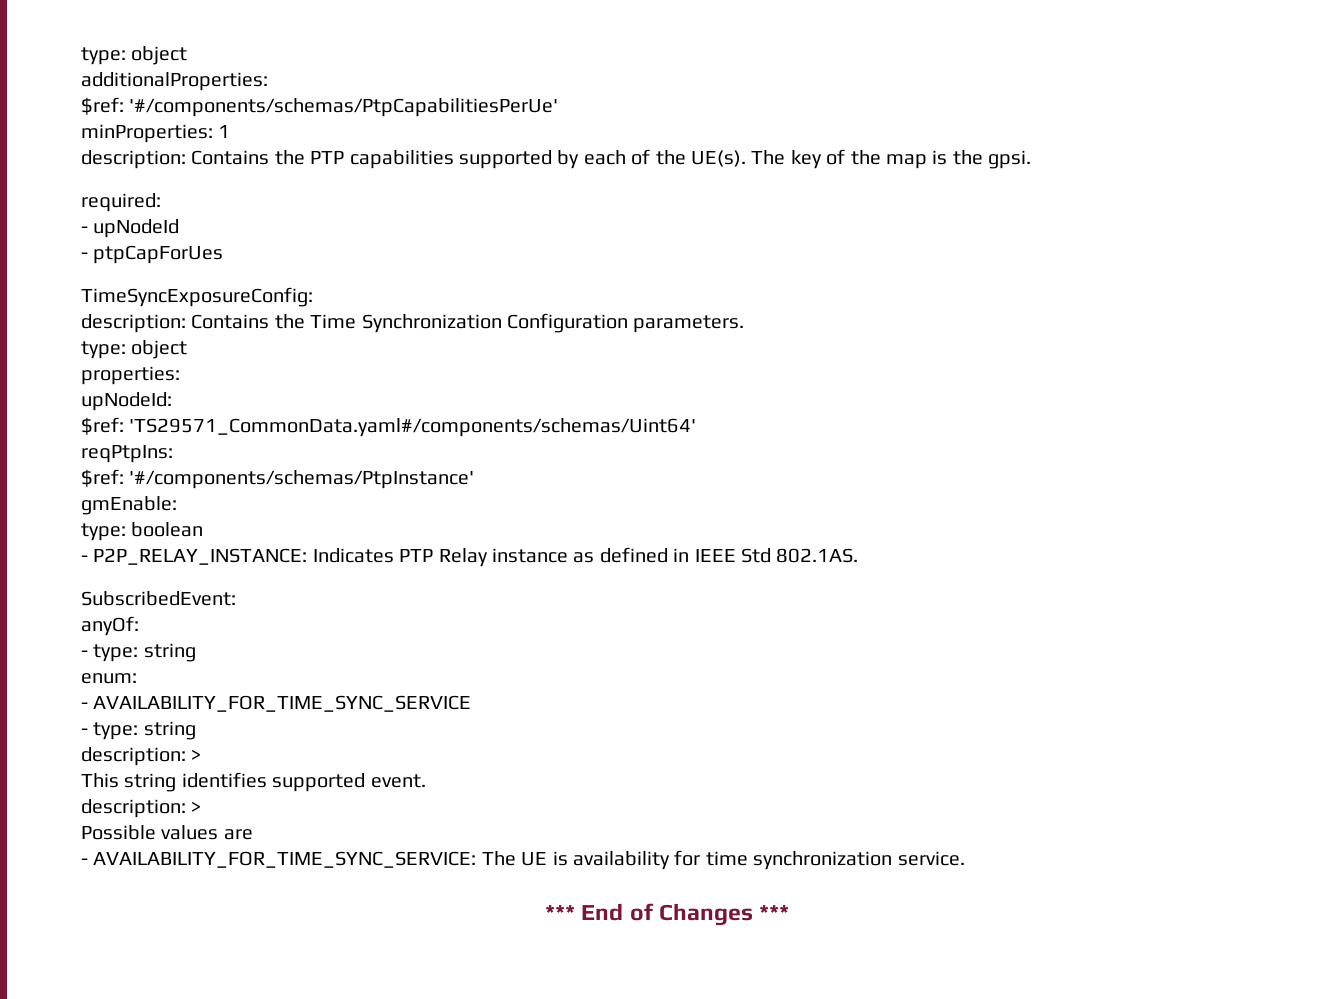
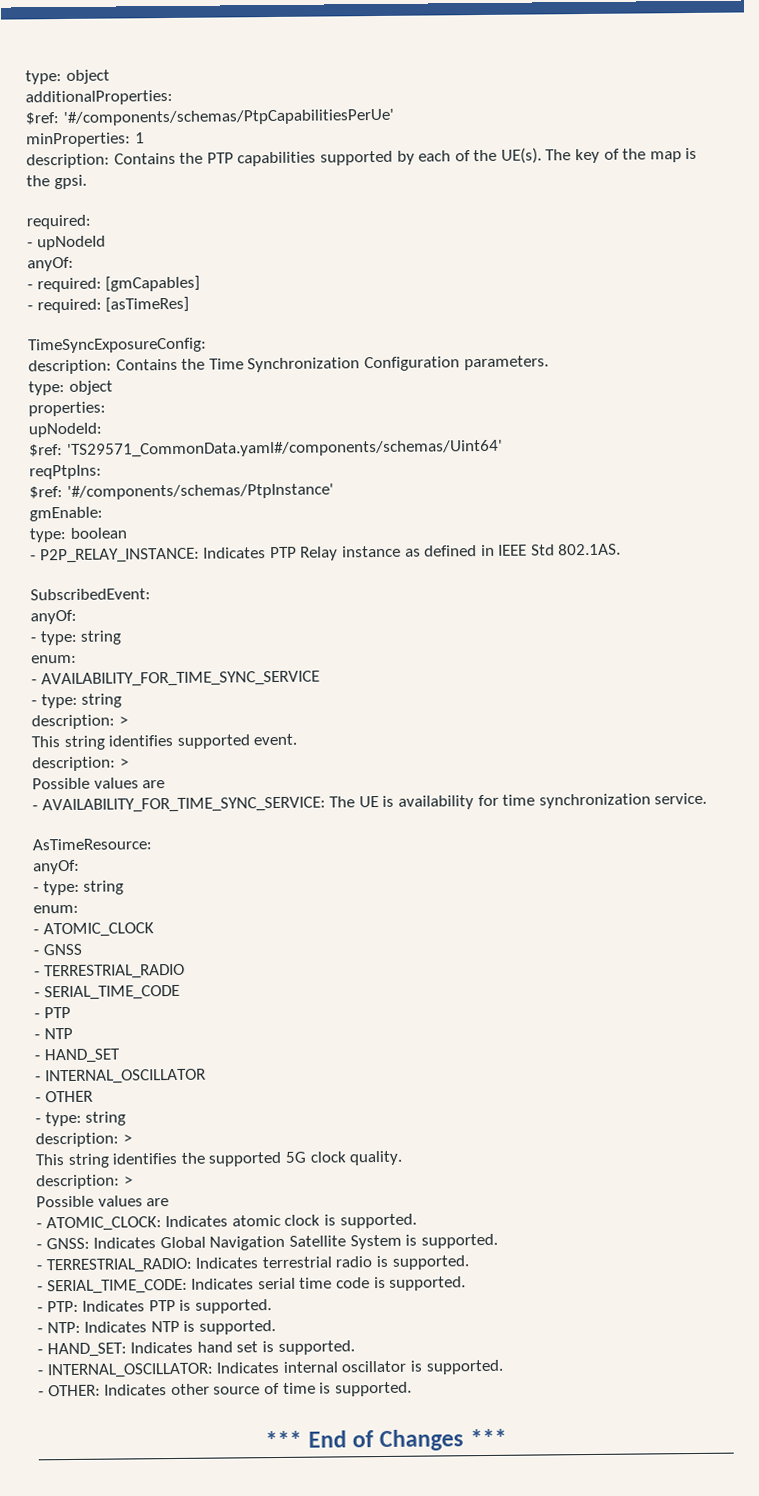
[81,245,224,264] // - ptpCapForUes -> [27,256,74,272] [27,275,201,293] [27,296,190,314] // anyOf: // - required: [gmCapables] // - required: [asTimeRes]
(965, 858) none -> [32,838,152,851] [33,859,80,875] [33,880,125,896] [33,904,79,914] [33,922,154,938] [33,943,82,956] [34,963,185,980] [34,984,180,1001] [34,1006,71,1019] [34,1027,73,1040] [34,1048,121,1064] [35,1068,206,1085] [35,1090,93,1103] [35,1111,127,1127] [35,1132,132,1148] [35,1150,404,1169] [36,1174,133,1190] [36,1195,170,1208] [36,1213,417,1232] [36,1233,498,1251] [36,1255,470,1274] [37,1276,467,1295] [37,1299,272,1314] [37,1320,276,1335] [37,1340,355,1358] [37,1359,504,1379] [38,1381,412,1397] // AsTimeResource: // anyOf: // - type: string // enum: // - ATOMIC_CLOCK // - GNSS // - TERRESTRIAL_RADIO // - SERIAL_TIME_CODE // - PTP // - NTP // - HAND_SET // - INTERNAL_OSCILLATOR // - OTHER // - type: string // description: > // This string identifies the supported 5G clock quality. // description: > // Possible values are // - ATOMIC_CLOCK: Indicates atomic clock is supported. // - GNSS: Indicates Global Navigation Satellite System is supported. // - TERRESTRIAL_RADIO: Indicates terrestrial radio is supported. // - SERIAL_TIME_CODE: Indicates serial time code is supported. // - PTP: Indicates PTP is supported. // - NTP: Indicates NTP is supported. // - HAND_SET: Indicates hand set is supported. // - INTERNAL_OSCILLATOR: Indicates internal oscillator is supported. // - OTHER: Indicates other source of time is supported.

